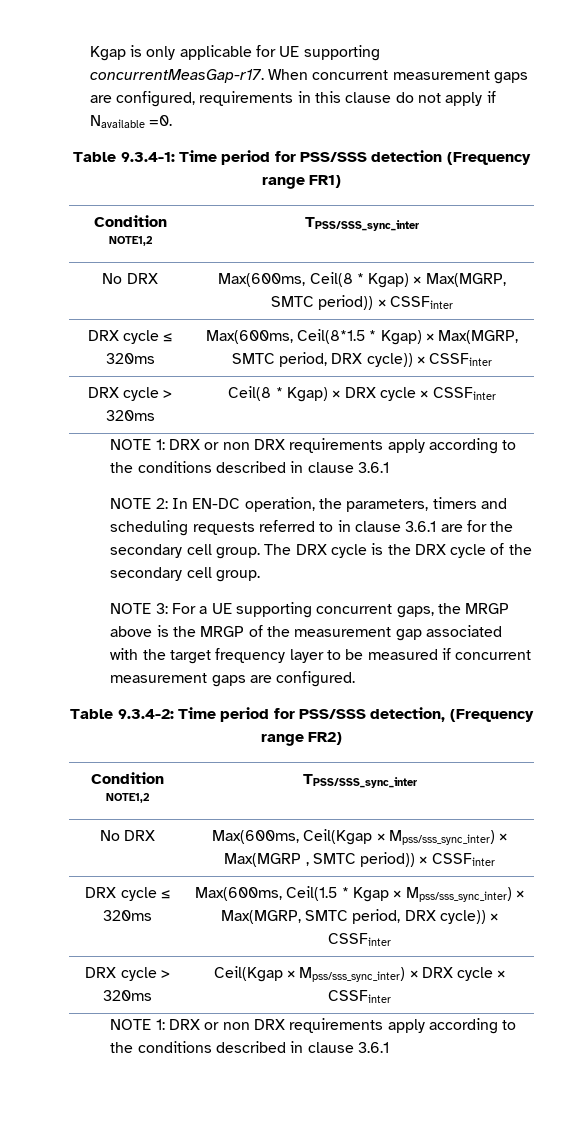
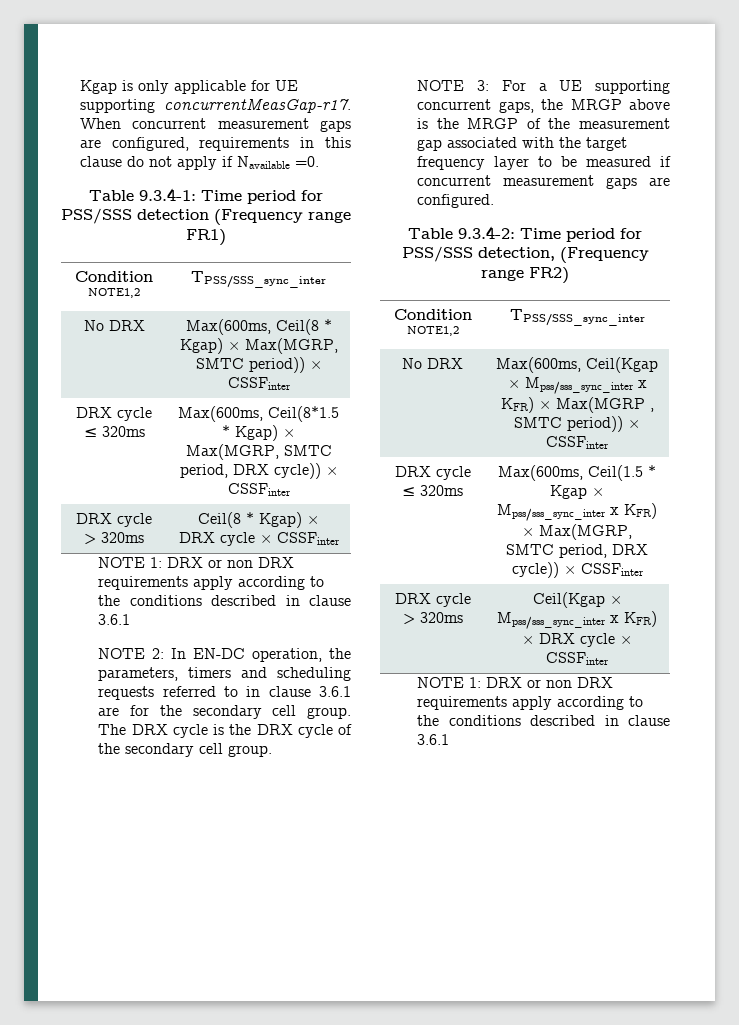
[388,830,495,845] Mpss/sss_sync_inter) -> [524,377,647,394] [500,397,534,413] Mpss/sss_sync_inter x KFR)
[405,887,512,902] Mpss/sss_sync_inter) -> [497,503,657,521] Mpss/sss_sync_inter x KFR)
[299,967,406,982] Mpss/sss_sync_inter) -> [497,611,657,629] Mpss/sss_sync_inter x KFR)

